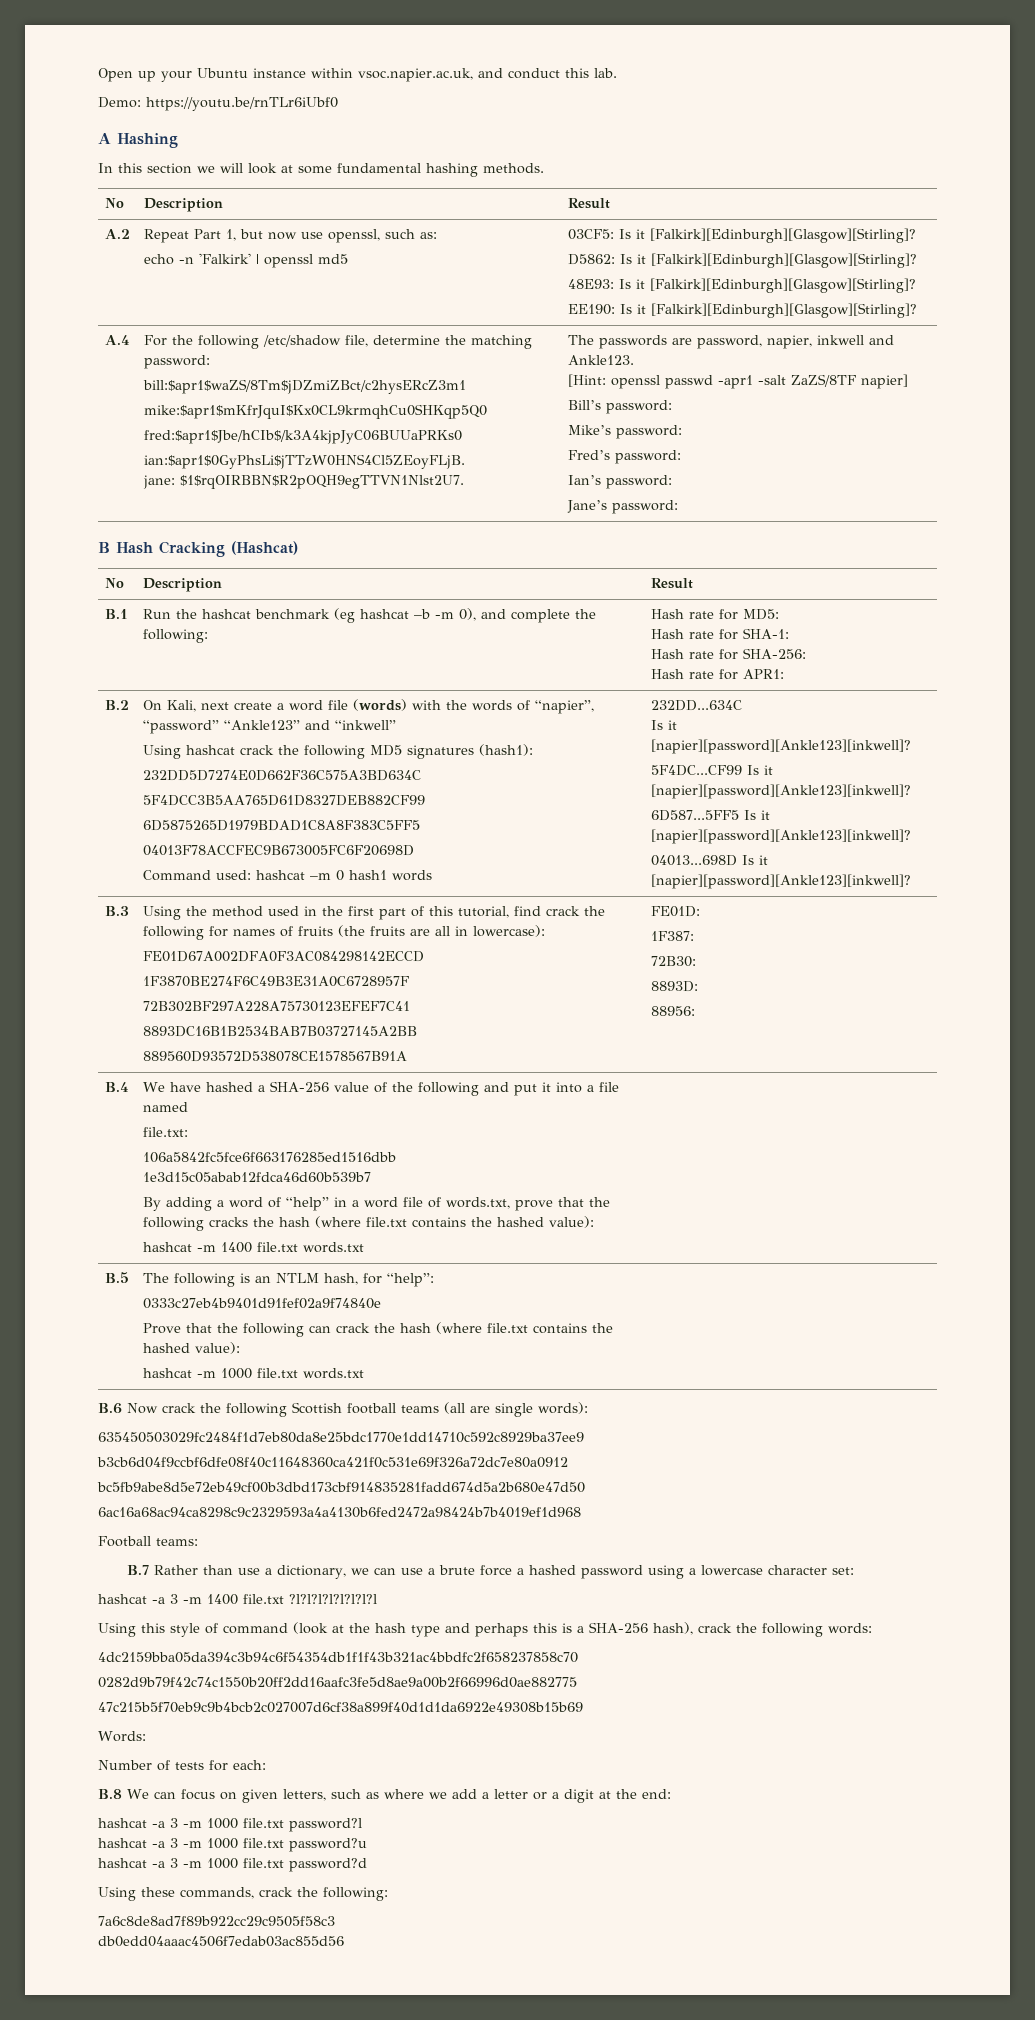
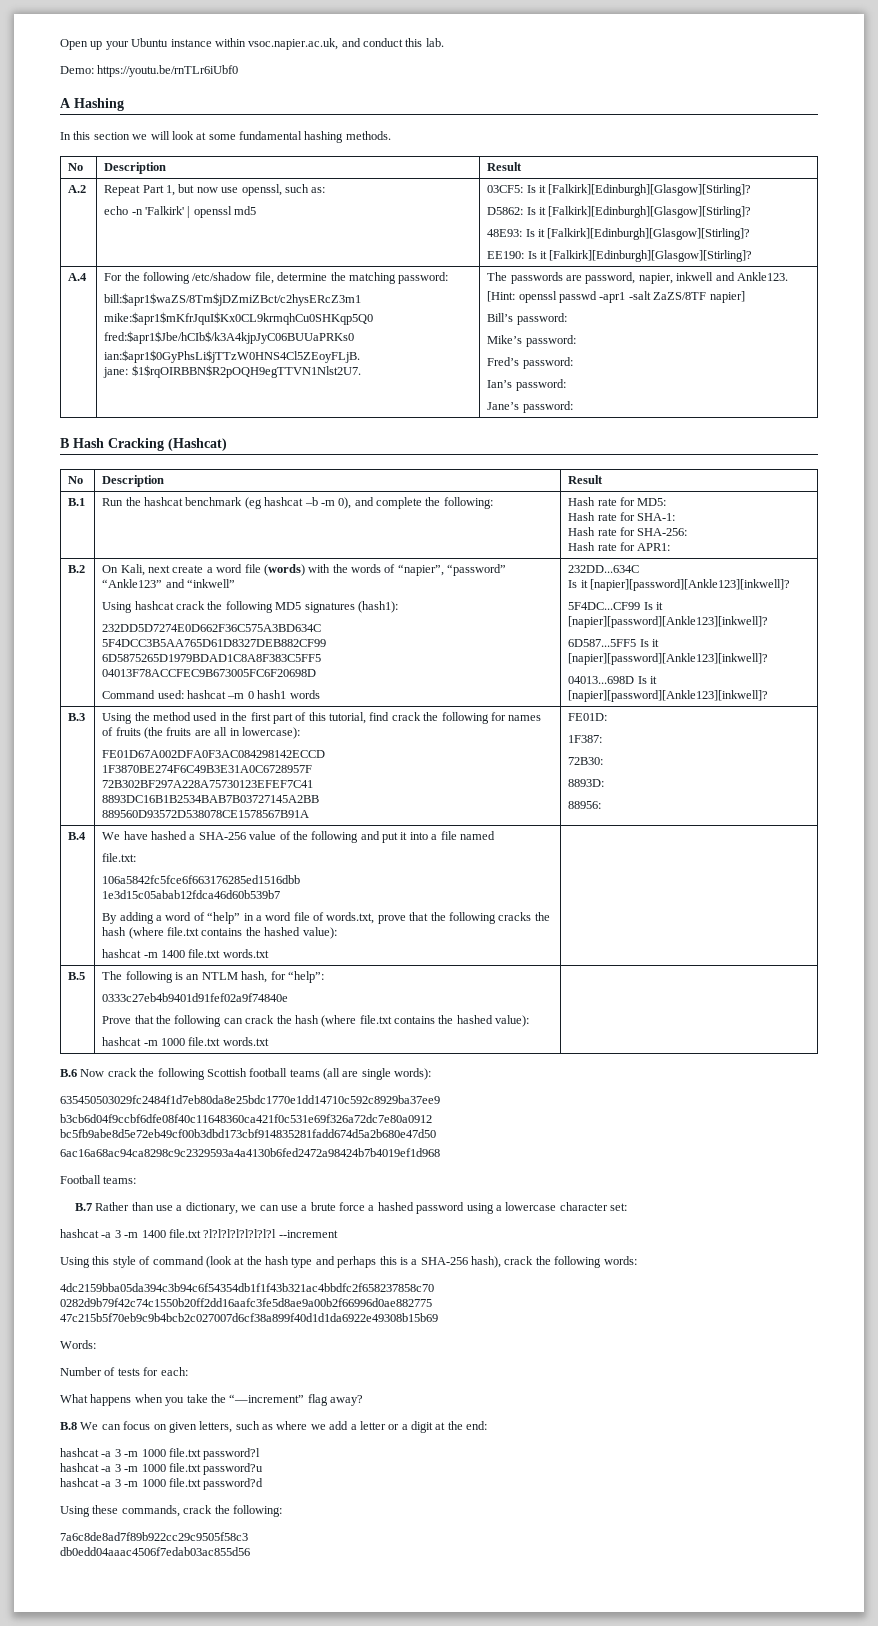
(377, 1599) none -> [278,1230,338,1238] --increment
(266, 1765) none -> [60,1394,363,1406] // What happens when you take the “—increment” flag away?

